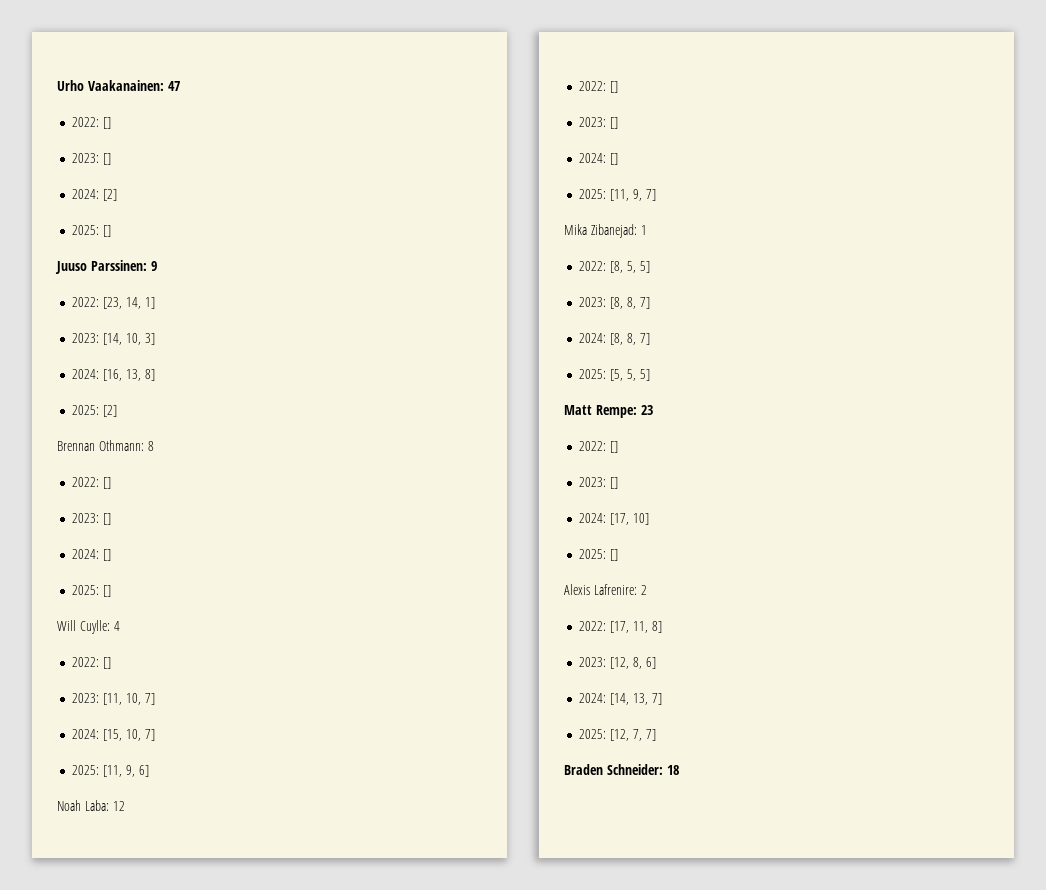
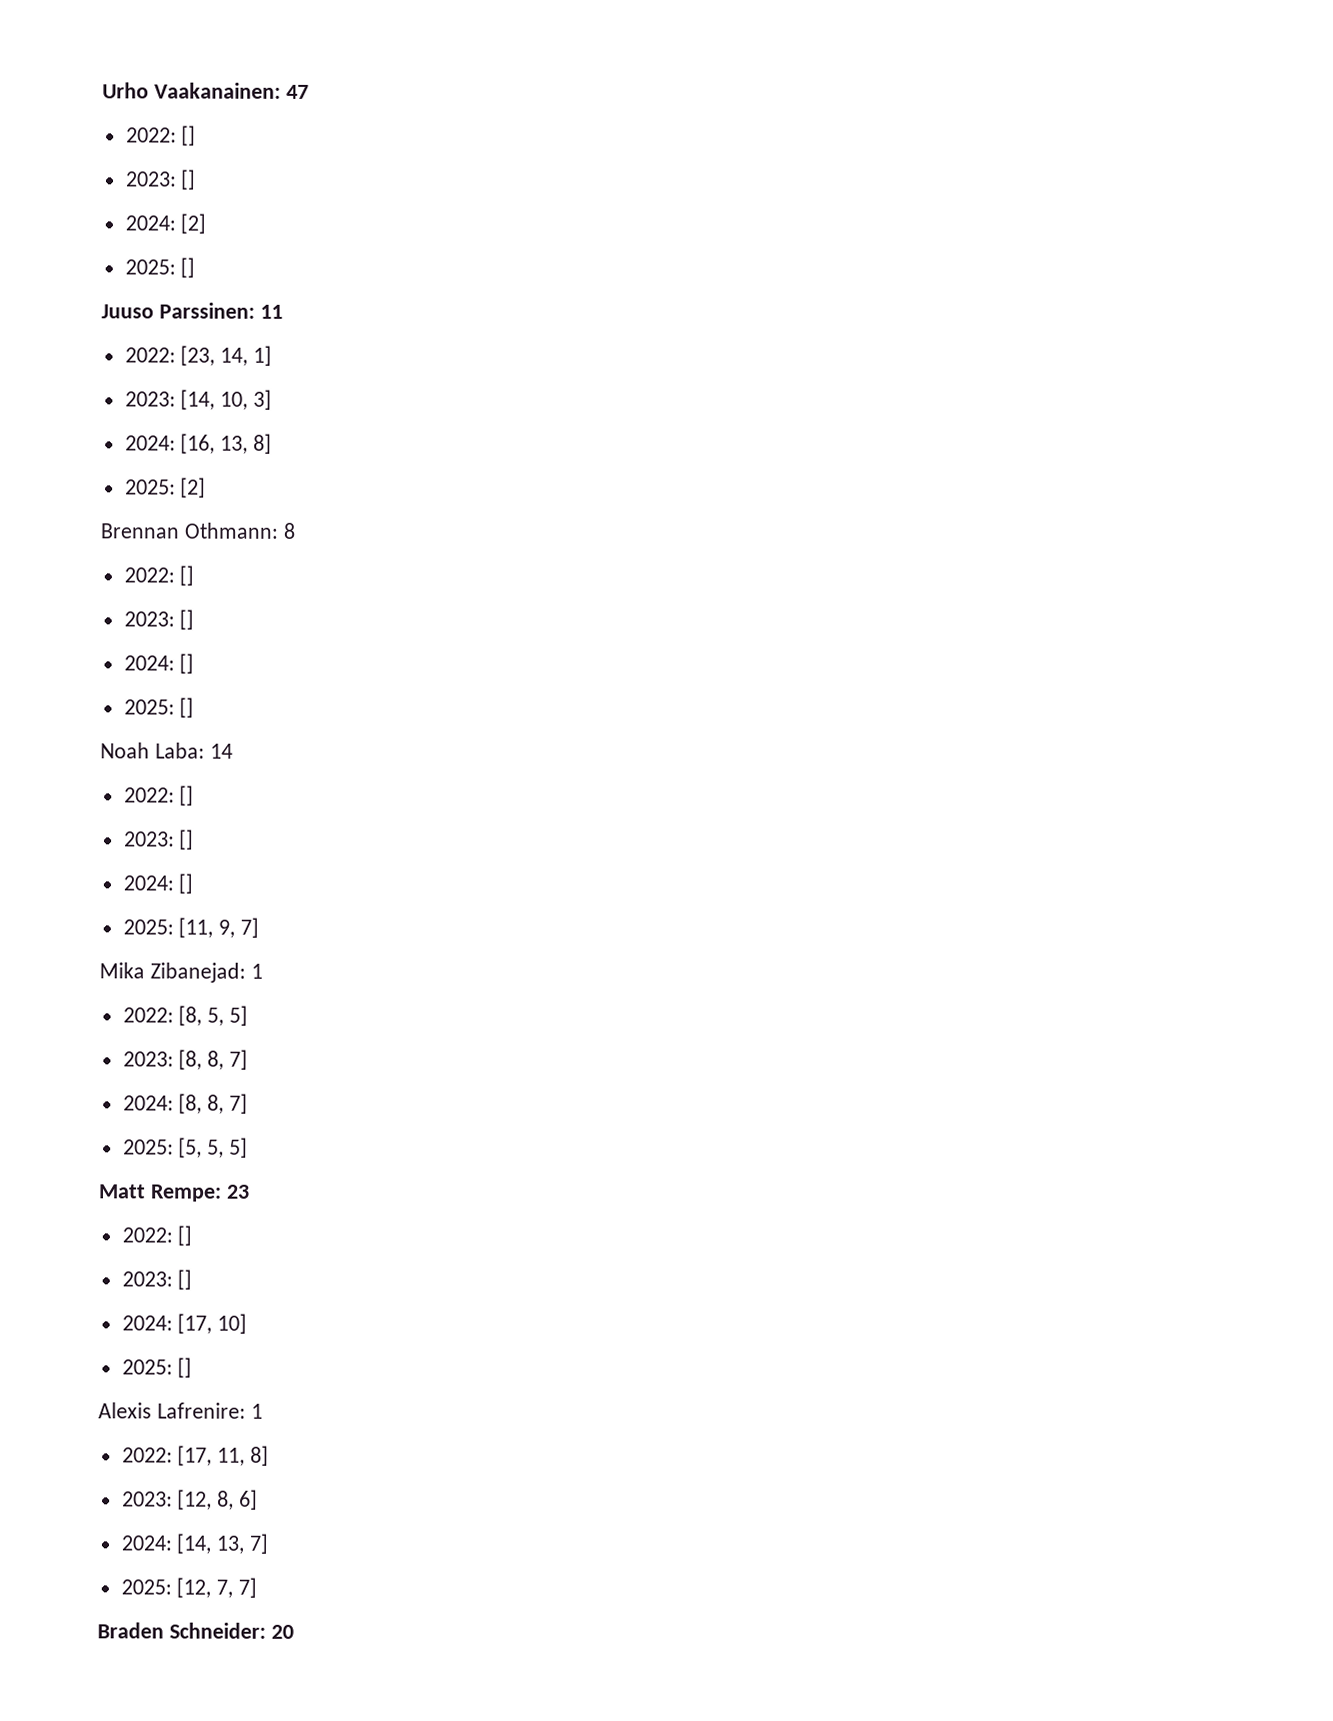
[150,261,157,271] 9 -> [259,304,283,319] 11
[57,620,120,634] [72,657,112,669] [72,693,155,705] [72,729,155,741] [72,765,149,777] // Will Cuylle: 4 // 2022: [] // 2023: [11, 10, 7] // 2024: [15, 10, 7] // 2025: [11, 9, 6] -> (195, 707) none
[112,801,125,811] 12 -> [209,743,233,759] 14
[640,585,647,595] 2 -> [250,1403,263,1419] 1
[666,765,679,775] 18 -> [270,1624,294,1639] 20

